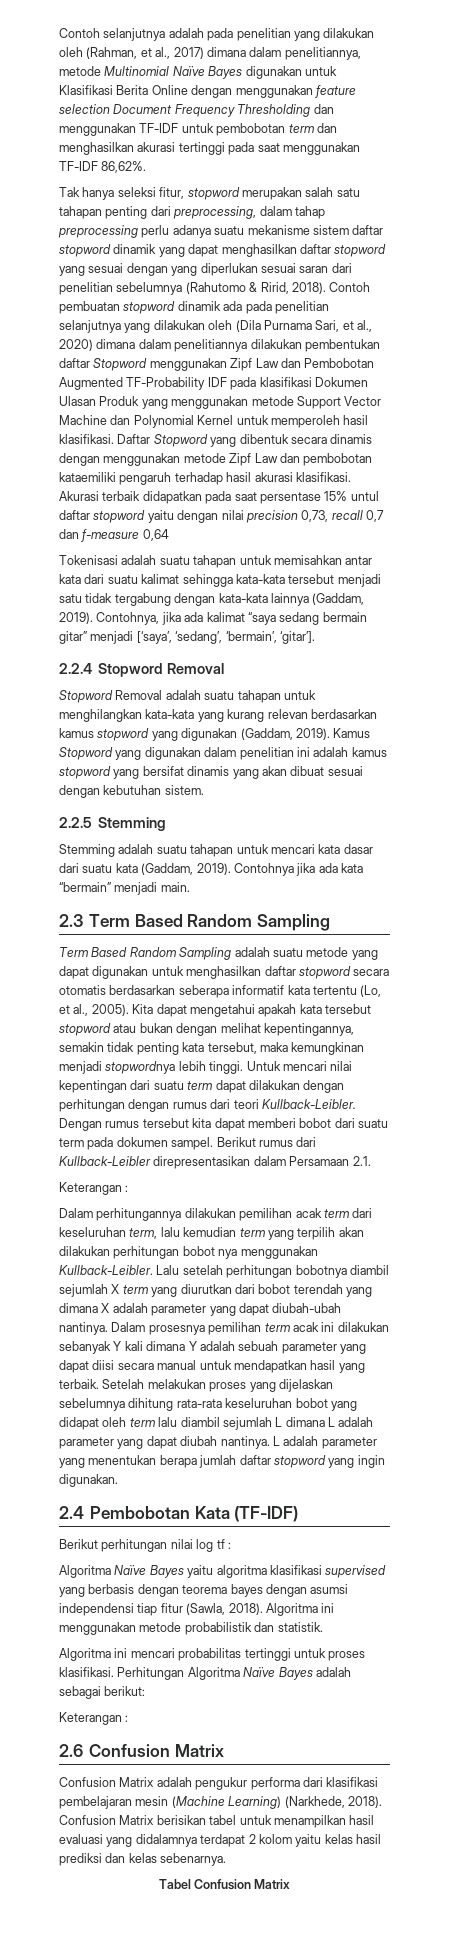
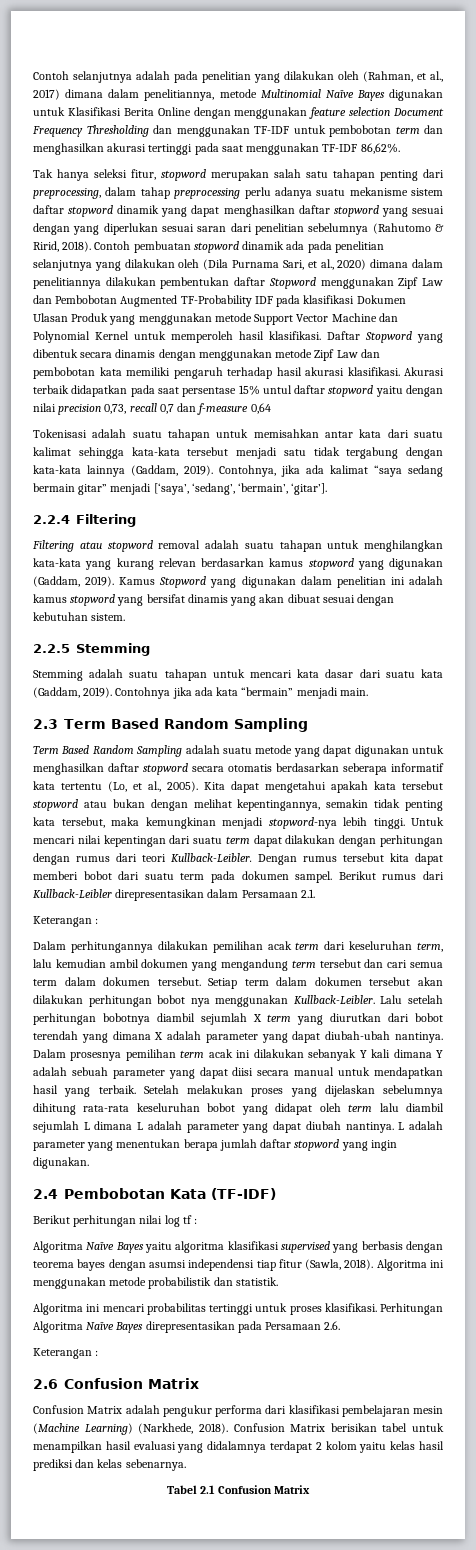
[59,472,116,482] kataemiliki -> [99,367,170,376] kata memiliki
[98,663,225,677] [59,690,163,703] Stopword Removal // Stopword Removal -> [76,514,136,527] [32,540,201,552] Filtering // Filtering atau stopword removal
[105,1061,176,1074] stopwordnya -> [268,817,337,829] stopword-nya
[239,1227,336,1240] term yang terpilih -> [109,959,443,971] [33,977,411,989] ambil dokumen yang mengandung term tersebut dan cari semua term dalam dokumen tersebut. Setiap term dalam dokumen tersebut
[315,1667,351,1677] [59,1686,146,1699] adalah sebagai berikut: -> [145,1321,341,1333] direpresentasikan pada Persamaan 2.6.
(191, 1884) none -> [199,1485,215,1494] 2.1

